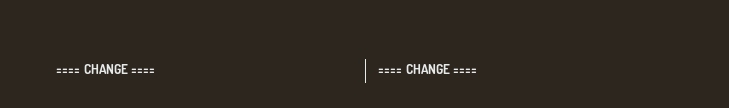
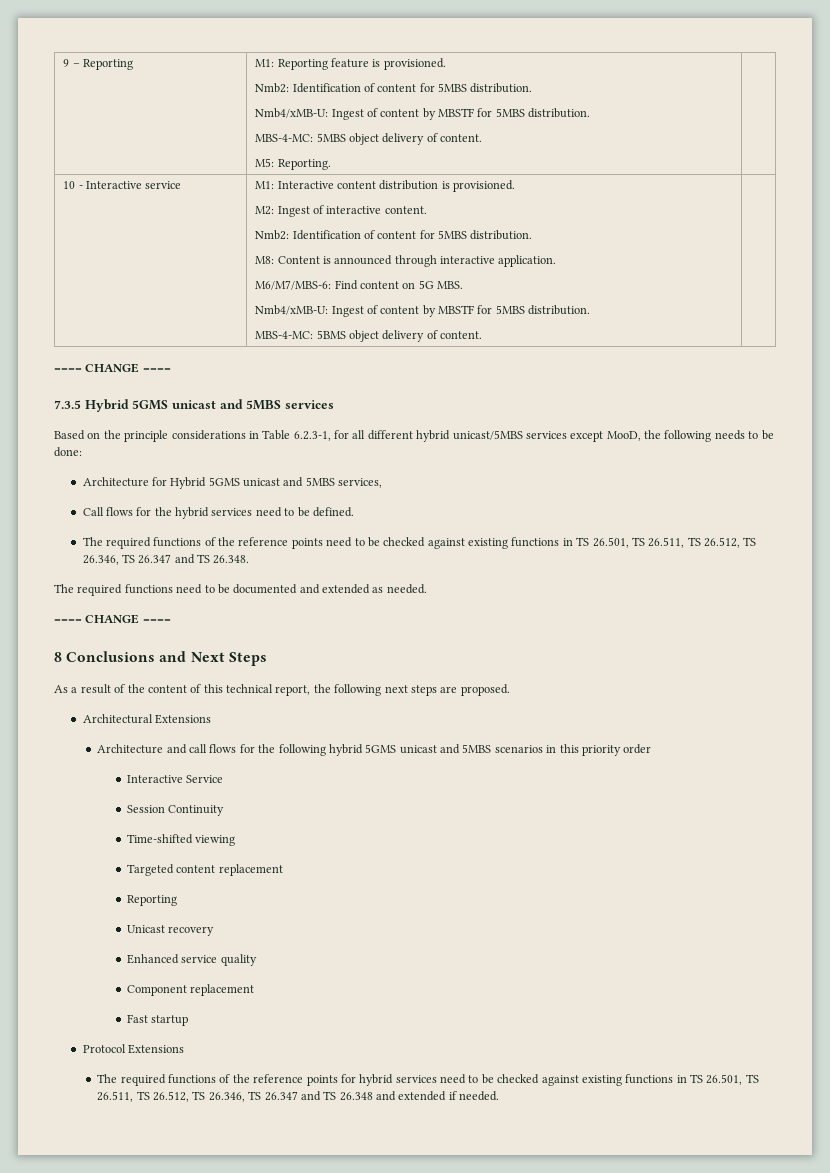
[56,64,156,74] [378,64,478,74] ==== CHANGE ==== // ==== CHANGE ==== -> [63,59,133,70] [255,58,446,70] [255,83,533,93] [255,108,591,120] [255,133,483,145] [255,158,331,170] [63,181,182,189] [255,180,516,192] [255,205,427,217] [255,230,533,240] [255,255,557,267] [255,280,464,290] [255,305,591,317] [255,330,483,342] [54,363,171,373] [54,399,334,412] [54,430,774,442] [54,447,82,457] [82,477,383,489] [82,507,354,519] [82,537,757,549] [82,554,250,565] [54,584,427,596] [54,614,171,624] [54,651,267,666] [54,684,510,696] [82,714,211,724] [97,744,652,756] [126,775,224,783] [126,805,225,816] [126,834,236,846] [126,864,283,876] [126,895,177,906] [126,925,215,936] [126,954,257,966] [126,984,255,996] [126,1014,189,1026] [82,1044,184,1054] [97,1074,759,1086] [97,1091,500,1102] 9 – Reporting | M1: Reporting feature is provisioned. // Nmb2: Identification of content for 5MBS distribution. // Nmb4/xMB-U: Ingest of content by MBSTF for 5MBS distribution. // MBS-4-MC: 5MBS object delivery of content. // M5: Reporting. | // 10 - Interactive service | M1: Interactive content distribution is provisioned. // M2: Ingest of interactive content. // Nmb2: Identification of content for 5MBS distribution. // M8: Content is announced through interactive application. // M6/M7/MBS-6: Find content on 5G MBS. // Nmb4/xMB-U: Ingest of content by MBSTF for 5MBS distribution. // MBS-4-MC: 5BMS object delivery of content. | // ==== CHANGE ==== // 7.3.5 Hybrid 5GMS unicast and 5MBS services // Based on the principle considerations in Table 6.2.3-1, for all different hybrid unicast/5MBS services except MooD, the following needs to be done: // Architecture for Hybrid 5GMS unicast and 5MBS services, // Call flows for the hybrid services need to be defined. // The required functions of the reference points need to be checked against existing functions in TS 26.501, TS 26.511, TS 26.512, TS 26.346, TS 26.347 and TS 26.348. // The required functions need to be documented and extended as needed. // ==== CHANGE ==== // 8 Conclusions and Next Steps // As a result of the content of this technical report, the following next steps are proposed. // Architectural Extensions // Architecture and call flows for the following hybrid 5GMS unicast and 5MBS scenarios in this priority order // Interactive Service // Session Continuity // Time-shifted viewing // Targeted content replacement // Reporting // Unicast recovery // Enhanced service quality // Component replacement // Fast startup // Protocol Extensions // The required functions of the reference points for hybrid services need to be checked against existing functions in TS 26.501, TS 26.511, TS 26.512, TS 26.346, TS 26.347 and TS 26.348 and extended if needed.

